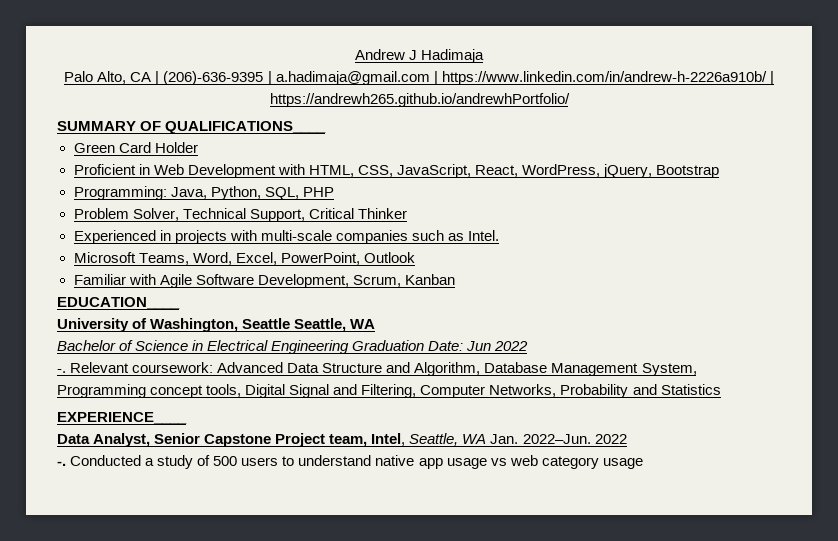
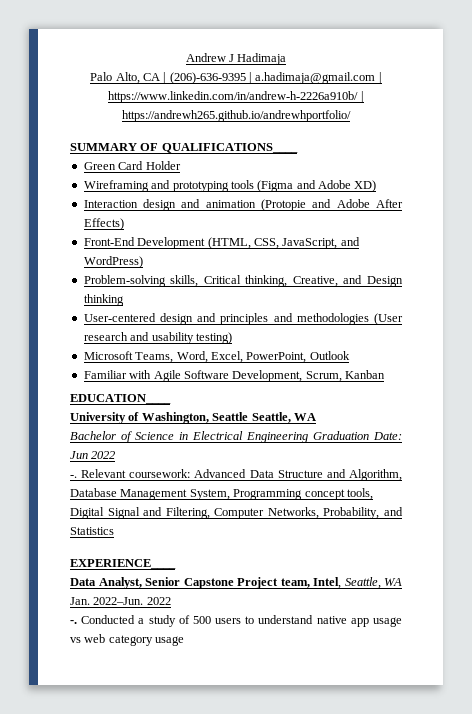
[269,93,570,107] https://andrewh265.github.io/andrewhPortfolio/ -> [122,110,351,122] https://andrewh265.github.io/andrewhportfolio/
[73,164,720,178] [73,186,334,200] [73,208,407,222] [73,230,499,244] Proficient in Web Development with HTML, CSS, JavaScript, React, WordPress, jQuery, Bootstrap // Programming: Java, Python, SQL, PHP // Problem Solver, Technical Support, Critical Thinker // Experienced in projects with multi-scale companies such as Intel. -> [83,180,377,192] [83,199,403,211] [83,218,124,230] [83,237,360,249] [83,256,143,268] [83,275,403,287] [83,294,124,306] [83,313,403,325] [83,332,232,344] Wireframing and prototyping tools (Figma and Adobe XD) // Interaction design and animation (Protopie and Adobe After Effects) // Front-End Development (HTML, CSS, JavaScript, and WordPress) // Problem-solving skills, Critical thinking, Creative, and Design thinking // User-centered design and principles and methodologies (User research and usability testing)
[560,384,629,398] Probability -> [323,507,380,519] Probability,

